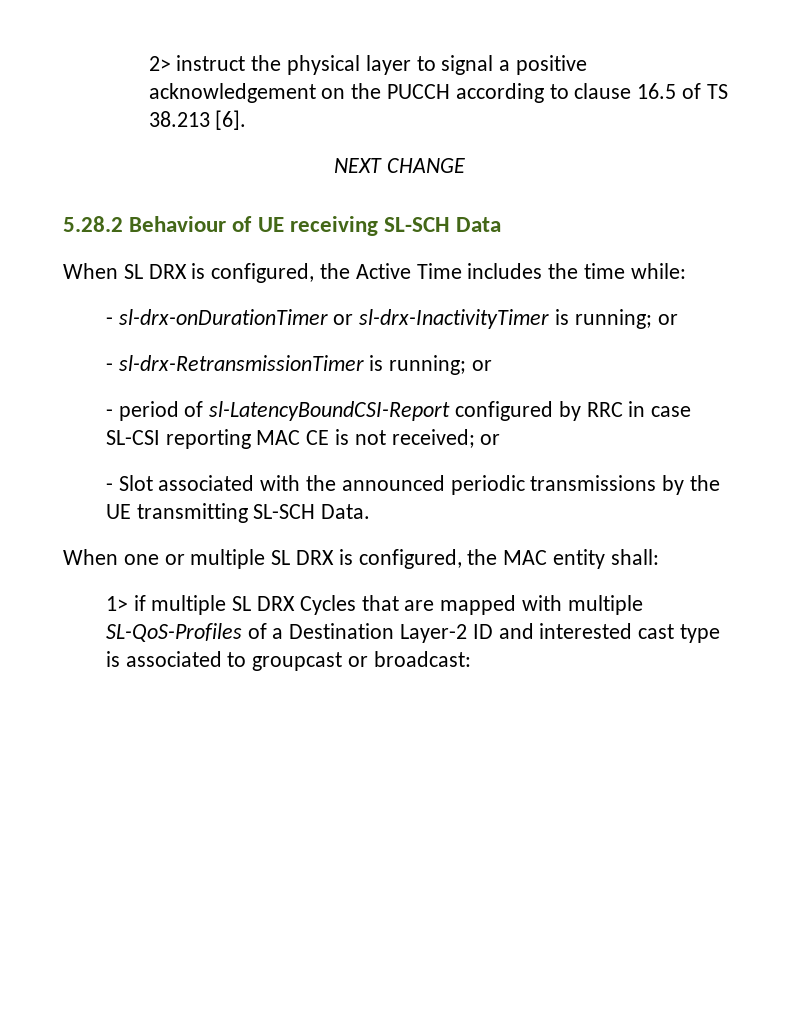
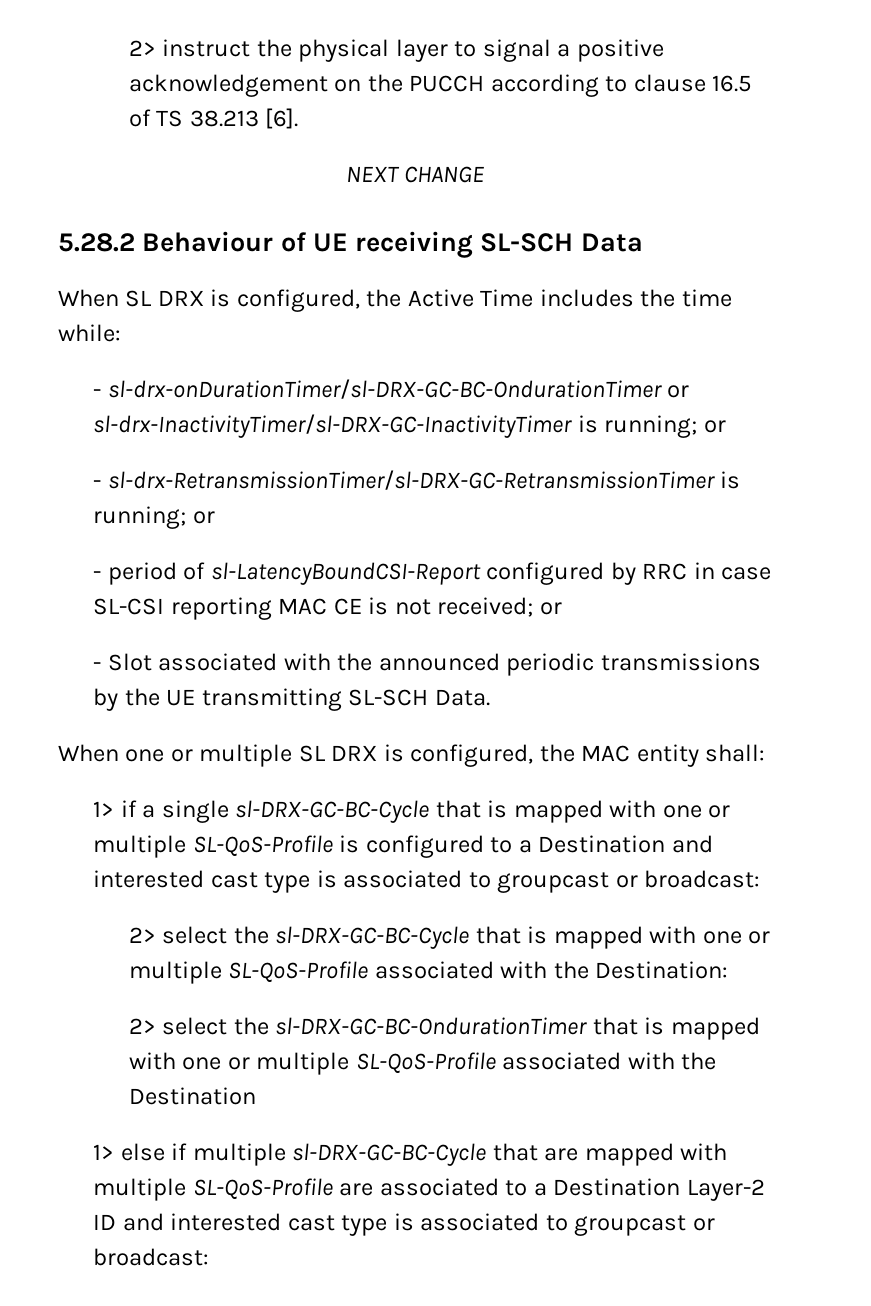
[118,309,678,329] [105,355,364,371] sl-drx-onDurationTimer or sl-drx-InactivityTimer is running; or // - sl-drx-RetransmissionTimer -> [107,379,690,399] [93,414,726,438] [93,470,715,490] sl-drx-onDurationTimer/sl-DRX-GC-BC-OndurationTimer or sl-drx-InactivityTimer/sl-DRX-GC-InactivityTimer is running; or // - sl-drx-RetransmissionTimer/sl-DRX-GC-RetransmissionTimer
[151,595,356,615] multiple SL DRX Cycles -> [142,800,731,823] [93,835,713,858] [93,870,761,893] [128,926,770,949] [128,961,729,984] [128,1017,760,1040] [128,1052,717,1075] [128,1087,256,1105] [93,1143,487,1166] a single sl-DRX-GC-BC-Cycle that is mapped with one or multiple SL-QoS-Profile is configured to a Destination and interested cast type is associated to groupcast or broadcast: // 2> select the sl-DRX-GC-BC-Cycle that is mapped with one or multiple SL-QoS-Profile associated with the Destination: // 2> select the sl-DRX-GC-BC-OndurationTimer that is mapped with one or multiple SL-QoS-Profile associated with the Destination // 1> else if multiple sl-DRX-GC-BC-Cycle
[105,623,267,642] SL-QoS-Profiles of -> [192,1178,528,1200] SL-QoS-Profile are associated to

